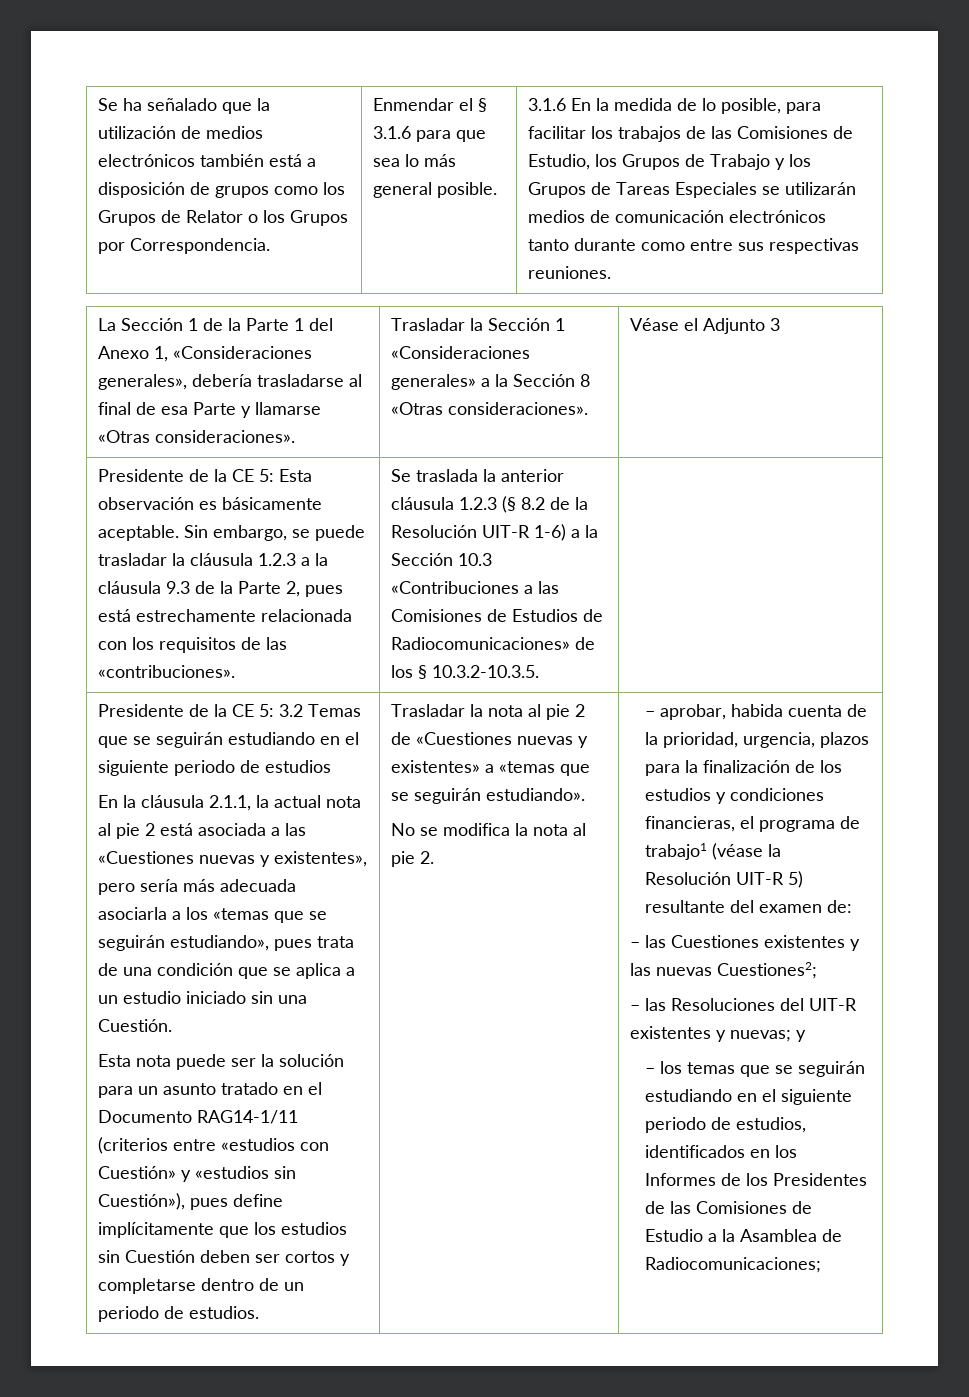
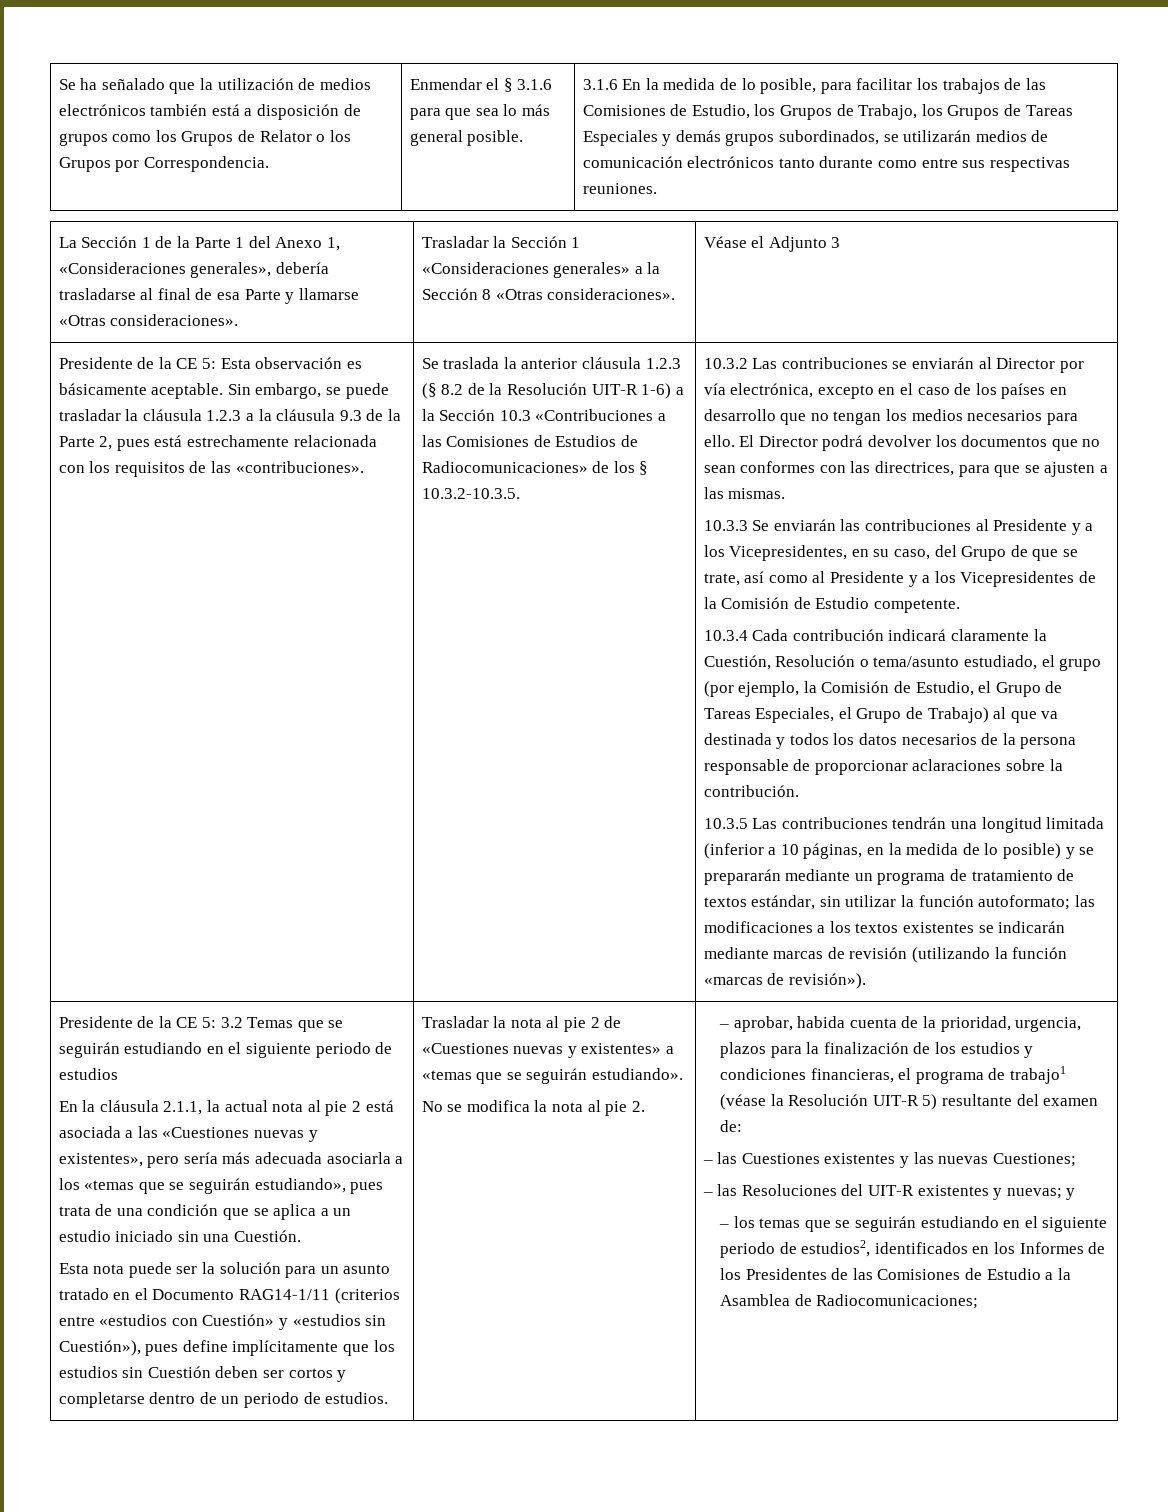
[709,154,785,170] Trabajo y -> [858,104,918,120] Trabajo,
(757, 190) none -> [662,130,880,146] y demás grupos subordinados,
(539, 671) none -> [703,357,1084,373] [703,383,1068,399] [703,409,1078,425] [703,435,1101,451] [703,461,1109,477] [703,487,786,499] [703,519,1094,535] [703,545,1079,561] [703,571,1097,587] [703,597,961,613] [703,629,1047,641] [703,655,1102,671] [703,681,1063,697] [703,707,1059,723] [703,733,1077,749] [703,759,1063,775] [703,785,799,797] [703,817,1105,833] [703,843,1095,859] [703,869,1075,885] [703,895,1095,910] [703,921,1066,933] [703,947,1068,963] [703,973,866,989] 10.3.2 Las contribuciones se enviarán al Director por vía electrónica, excepto en el caso de los países en desarrollo que no tengan los medios necesarios para ello. El Director podrá devolver los documentos que no sean conformes con las directrices, para que se ajusten a las mismas. // 10.3.3 Se enviarán las contribuciones al Presidente y a los Vicepresidentes, en su caso, del Grupo de que se trate, así como al Presidente y a los Vicepresidentes de la Comisión de Estudio competente. // 10.3.4 Cada contribución indicará claramente la Cuestión, Resolución o tema/asunto estudiado, el grupo (por ejemplo, la Comisión de Estudio, el Grupo de Tareas Especiales, el Grupo de Trabajo) al que va destinada y todos los datos necesarios de la persona responsable de proporcionar aclaraciones sobre la contribución. // 10.3.5 Las contribuciones tendrán una longitud limitada (inferior a 10 páginas, en la medida de lo posible) y se prepararán mediante un programa de tratamiento de textos estándar, sin utilizar la función autoformato; las modificaciones a los textos existentes se indicarán mediante marcas de revisión (utilizando la función «marcas de revisión»).
[716,962,817,979] Cuestiones2; -> [992,1153,1076,1167] Cuestiones;
[736,1117,807,1133] estudios, -> [801,1240,871,1257] estudios2,

